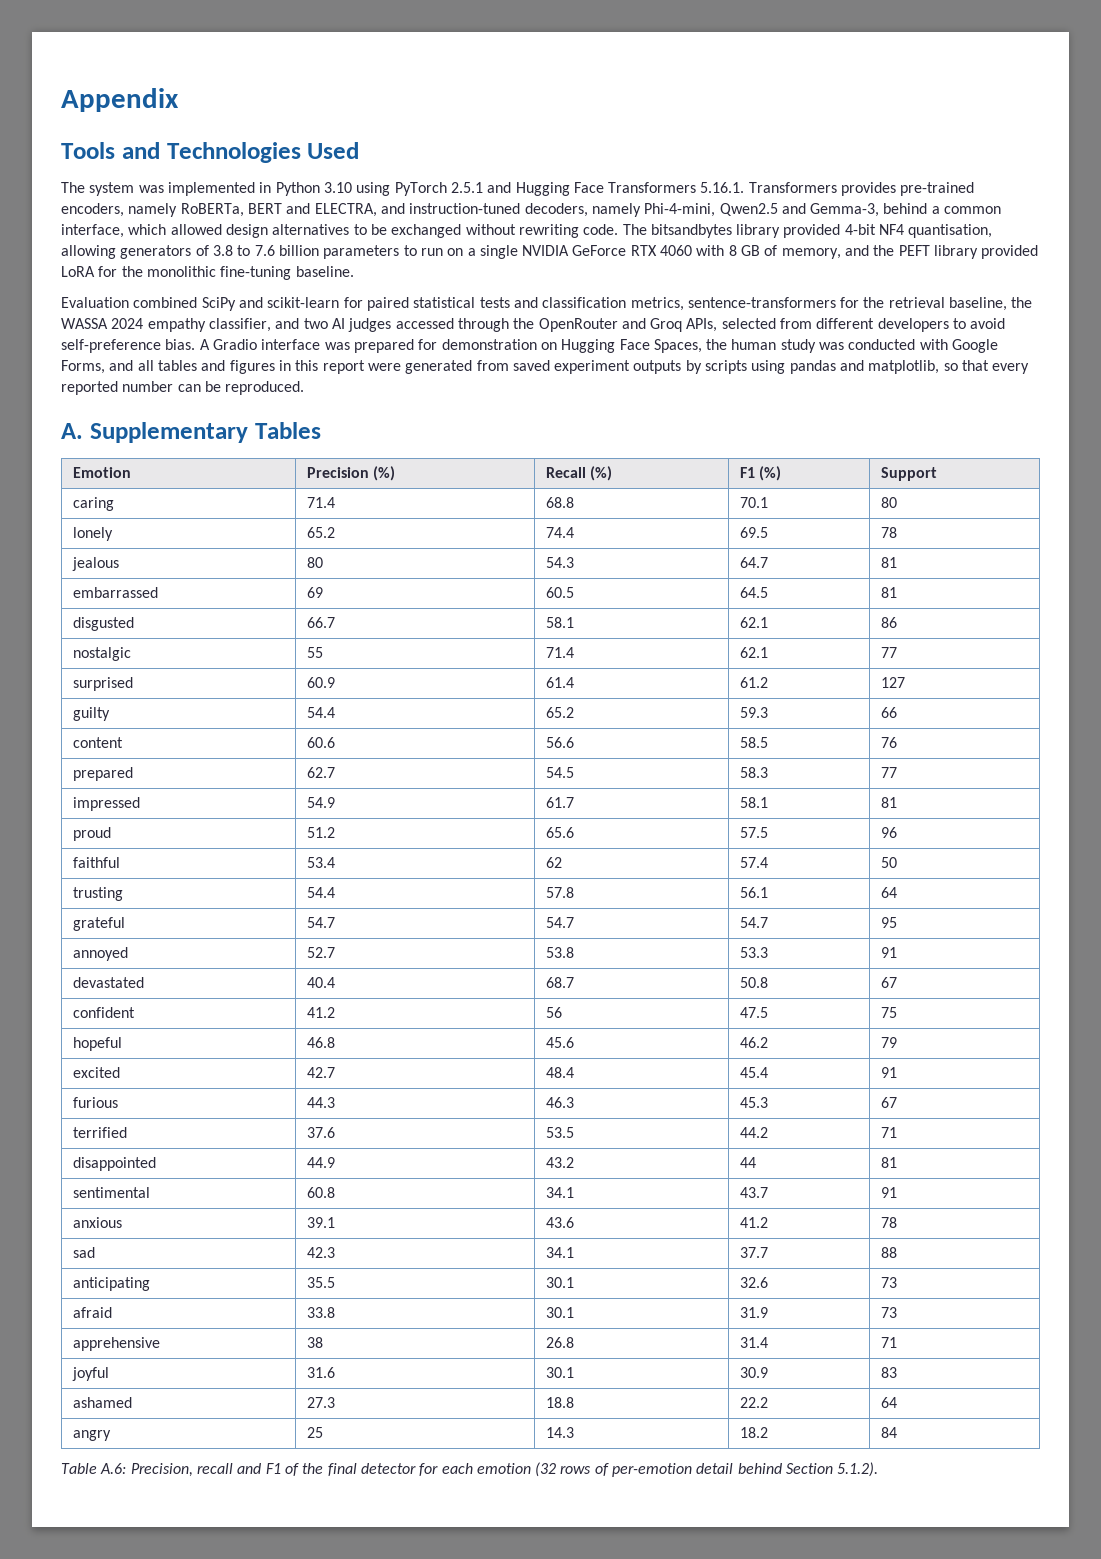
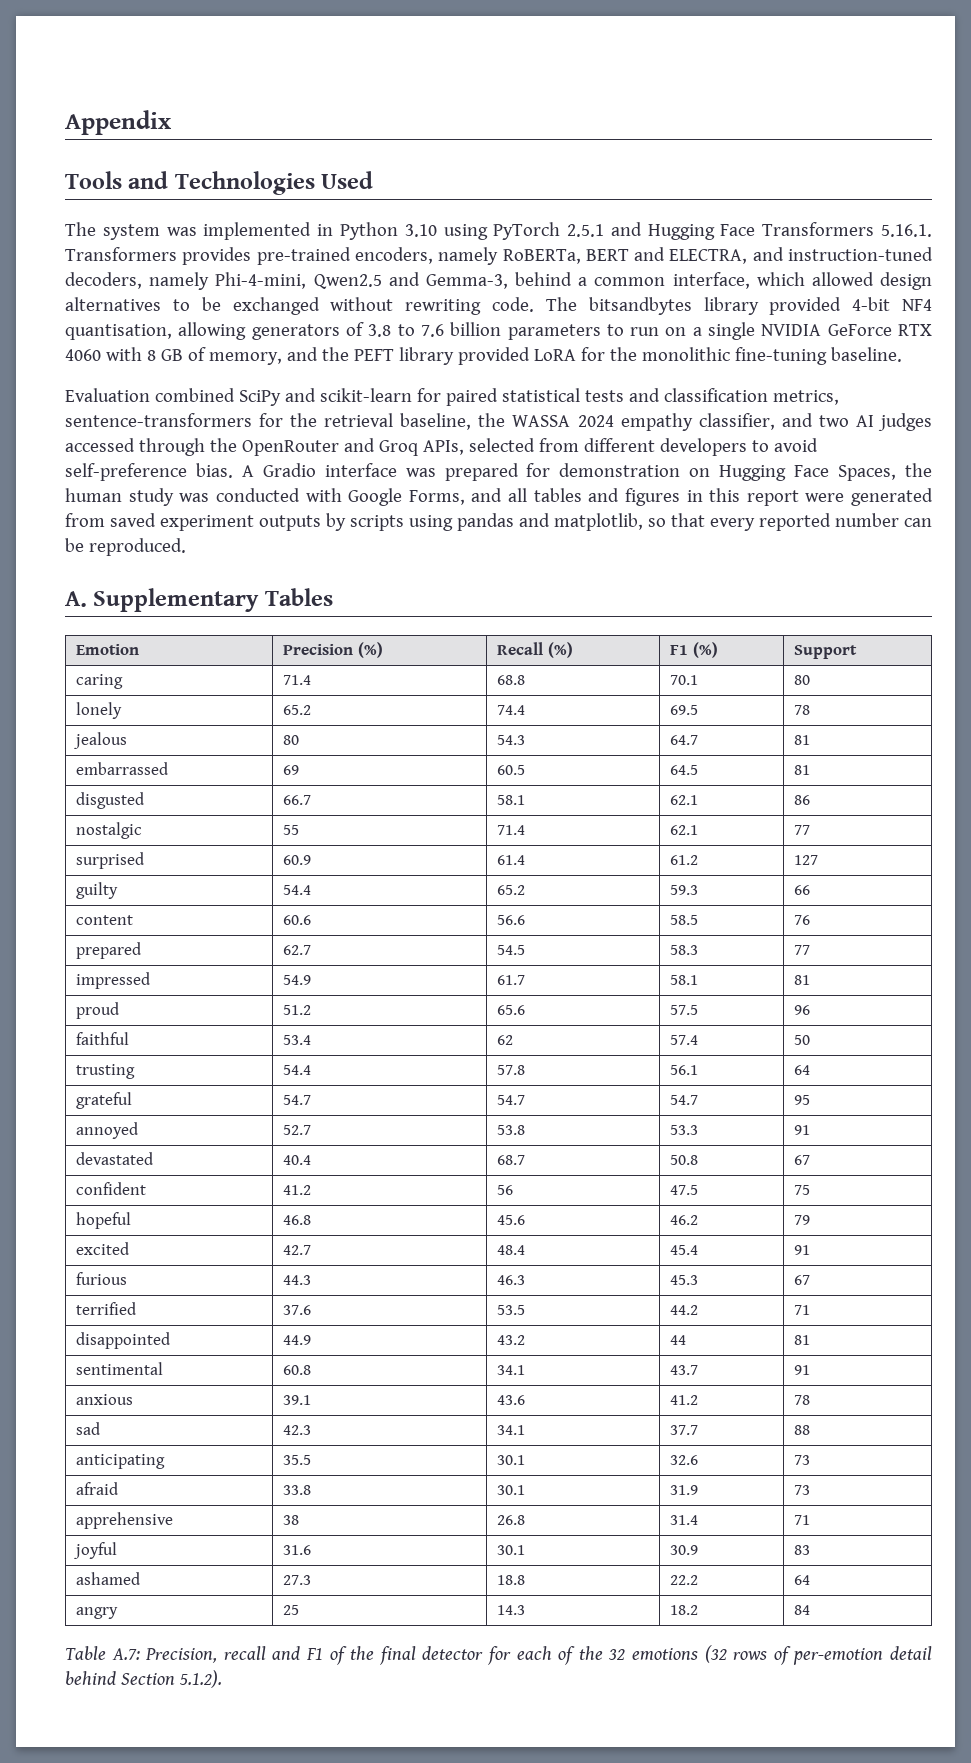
[100,1463,127,1474] A.6: -> [111,1648,140,1660] A.7:
[476,1463,531,1474] emotion -> [558,1646,699,1665] of the 32 emotions

